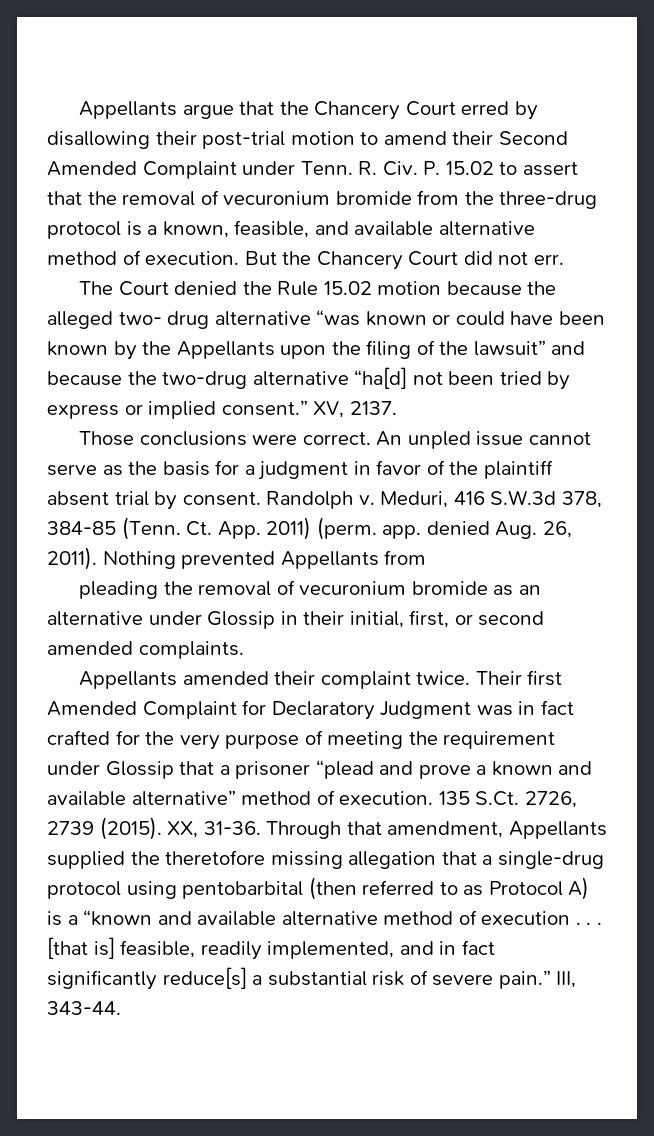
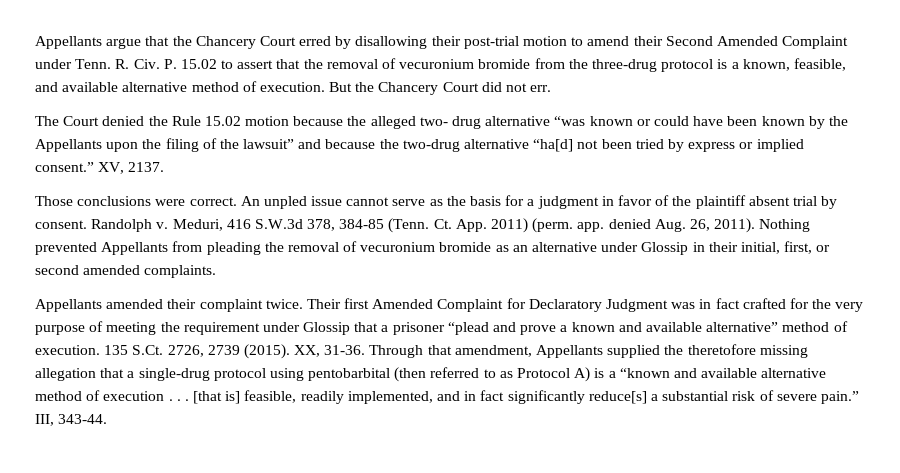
(427, 557) // -> (203, 246) none

